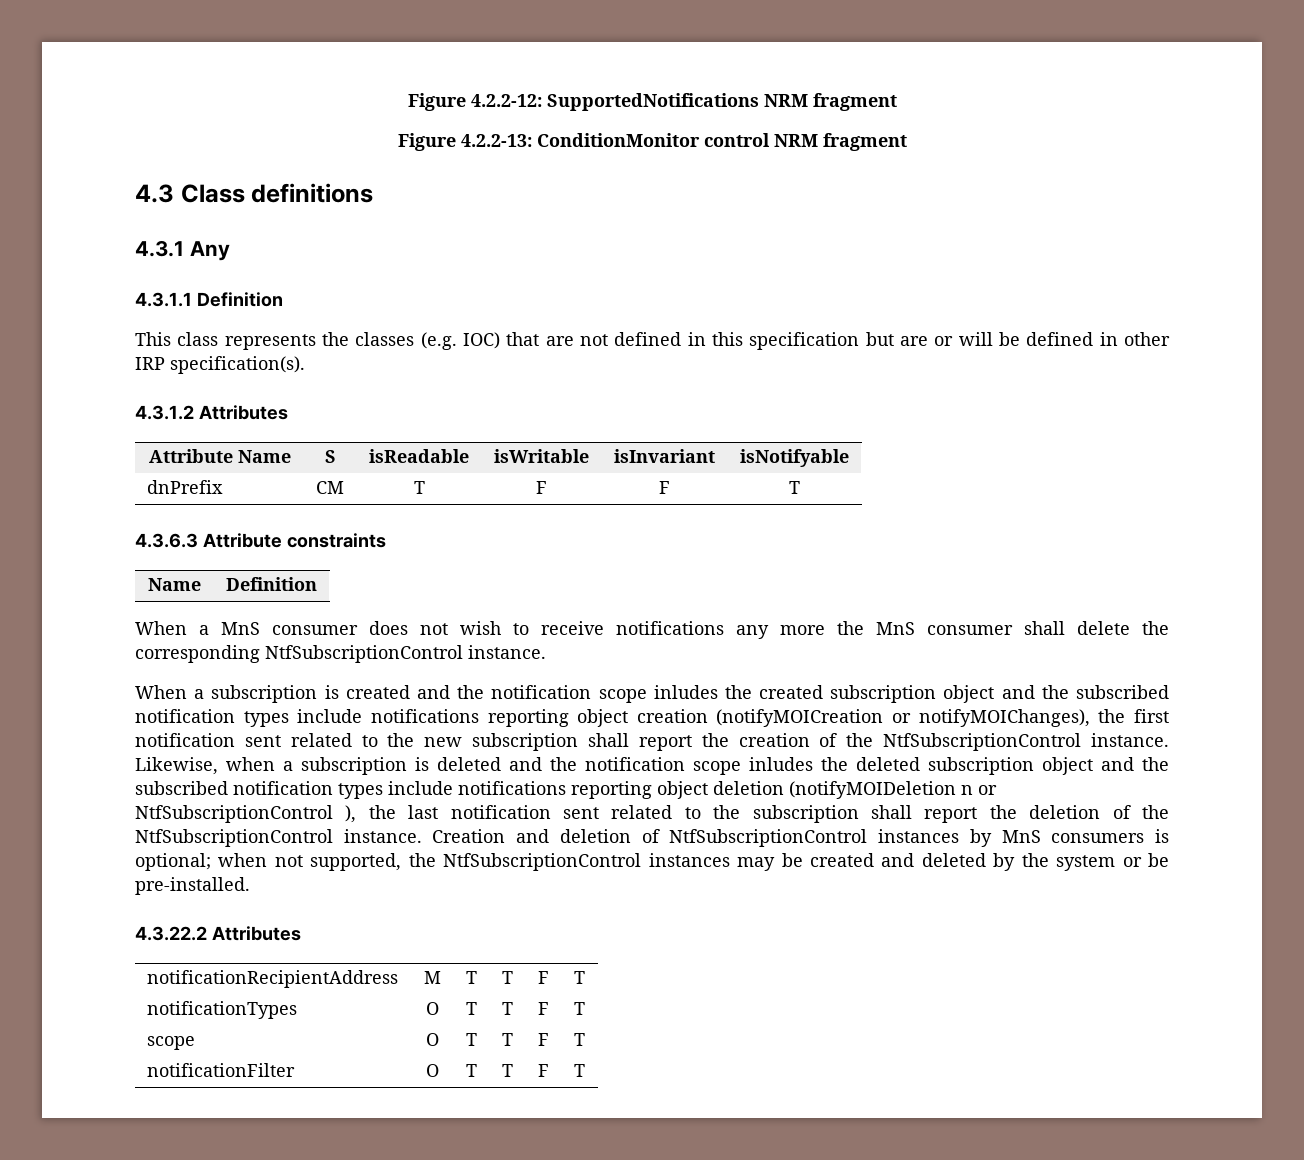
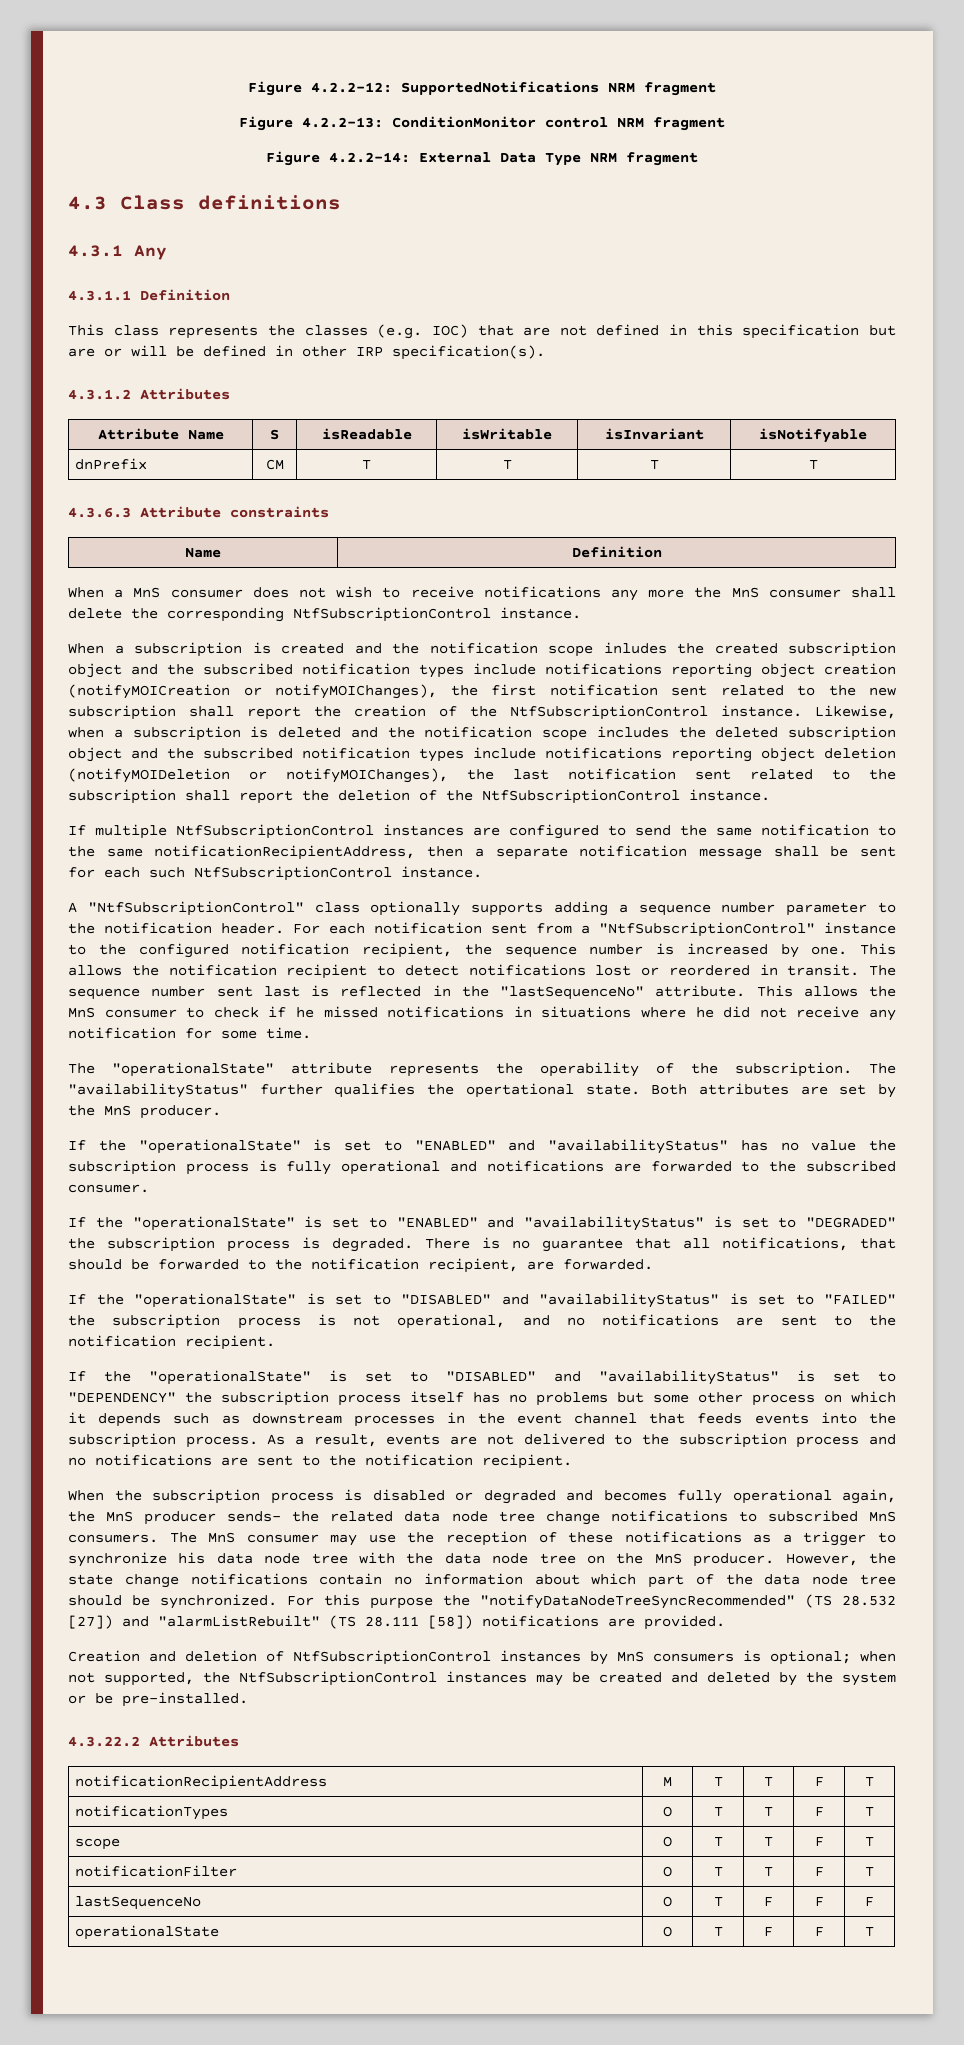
(907, 142) none -> [266,151,698,166] // Figure 4.2.2-14: External Data Type NRM fragment
[536,481,547,494] [659,481,670,494] F | F -> [502,460,512,470] [649,460,659,470] T | T
[749,757,813,771] inludes -> [596,726,669,738] includes
[961,785,997,795] [135,805,357,823] n or NtfSubscriptionControl ), -> [249,768,448,783] or notifyMOIChanges),
(422, 836) none -> [68,824,896,839] [68,845,897,860] [68,866,482,881] [68,901,896,916] [68,922,896,937] [68,943,896,958] [68,964,896,979] [68,985,896,1000] [68,1006,897,1021] [68,1027,311,1039] [68,1062,896,1077] [68,1083,897,1098] [68,1105,221,1119] [68,1139,896,1154] [68,1160,897,1175] [68,1184,149,1193] [68,1216,896,1231] [68,1237,896,1252] [68,1258,653,1273] [68,1293,896,1308] [68,1314,896,1329] [68,1335,275,1350] [68,1370,896,1385] [68,1391,896,1406] [68,1412,896,1427] [68,1433,897,1448] [68,1454,572,1469] [68,1489,896,1504] [68,1510,897,1525] [68,1531,896,1546] [68,1552,896,1567] [68,1573,896,1588] [68,1594,896,1609] [68,1615,725,1630] // If multiple NtfSubscriptionControl instances are configured to send the same notification to the same notificationRecipientAddress, then a separate notification message shall be sent for each such NtfSubscriptionControl instance. // A "NtfSubscriptionControl" class optionally supports adding a sequence number parameter to the notification header. For each notification sent from a "NtfSubscriptionControl" instance to the configured notification recipient, the sequence number is increased by one. This allows the notification recipient to detect notifications lost or reordered in transit. The sequence number sent last is reflected in the "lastSequenceNo" attribute. This allows the MnS consumer to check if he missed notifications in situations where he did not receive any notification for some time. // The "operationalState" attribute represents the operability of the subscription. The "availabilityStatus" further qualifies the opertational state. Both attributes are set by the MnS producer. // If the "operationalState" is set to "ENABLED" and "availabilityStatus" has no value the subscription process is fully operational and notifications are forwarded to the subscribed consumer. // If the "operationalState" is set to "ENABLED" and "availabilityStatus" is set to "DEGRADED" the subscription process is degraded. There is no guarantee that all notifications, that should be forwarded to the notification recipient, are forwarded. // If the "operationalState" is set to "DISABLED" and "availabilityStatus" is set to "FAILED" the subscription process is not operational, and no notifications are sent to the notification recipient. // If the "operationalState" is set to "DISABLED" and "availabilityStatus" is set to "DEPENDENCY" the subscription process itself has no problems but some other process on which it depends such as downstream processes in the event channel that feeds events into the subscription process. As a result, events are not delivered to the subscription process and no notifications are sent to the notification recipient. // When the subscription process is disabled or degraded and becomes fully operational again, the MnS producer sends- the related data node tree change notifications to subscribed MnS consumers. The MnS consumer may use the reception of these notifications as a trigger to synchronize his data node tree with the data node tree on the MnS producer. However, the state change notifications contain no information about which part of the data node tree should be synchronized. For this purpose the "notifyDataNodeTreeSyncRecommended" (TS 28.532 [27]) and "alarmListRebuilt" (TS 28.111 [58]) notifications are provided. //
(585, 1070) none -> [74,1896,201,1910] [663,1896,672,1907] [713,1897,723,1907] [764,1897,773,1907] [814,1897,824,1907] [865,1897,874,1907] [74,1925,219,1940] [663,1926,672,1937] [713,1927,723,1937] [764,1927,773,1937] [814,1927,824,1937] [865,1927,874,1937] // lastSequenceNo | O | T | F | F | F // operationalState | O | T | F | F | T

